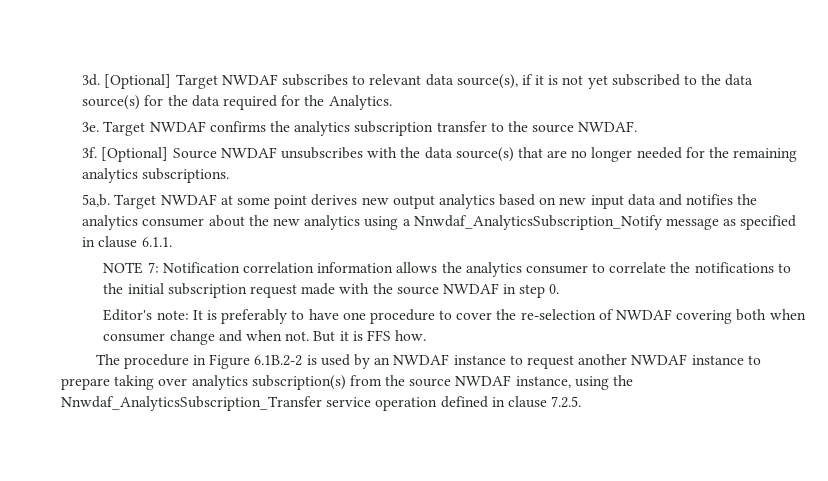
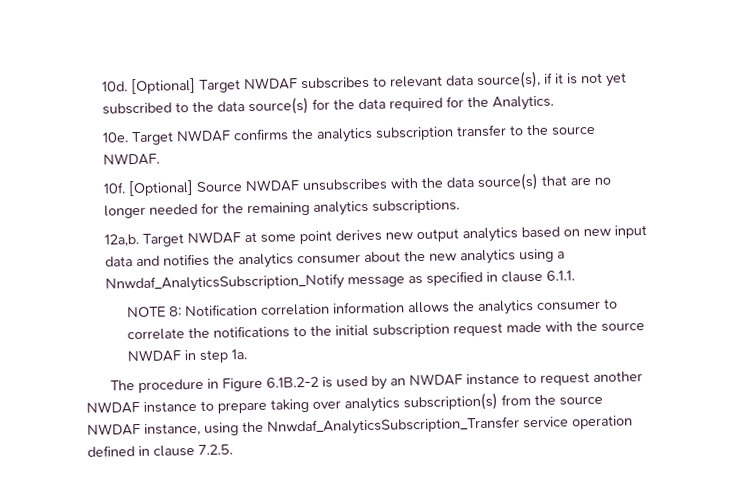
[82,74,101,86] 3d. -> [101,81,128,92] 10d.
[82,122,100,132] 3e. -> [101,132,129,143] 10e.
[82,147,98,158] 3f. -> [102,182,126,194] 10f.
[82,194,111,207] 5a,b. -> [103,233,139,247] 12a,b.
[147,262,159,273] 7: -> [168,306,182,317] 8:
[549,284,560,294] [103,309,806,324] [103,330,427,345] 0. // Editor's note: It is preferably to have one procedure to cover the re-selection of NWDAF covering both when consumer change and when not. But it is FFS how. -> [230,349,247,360] 1a.

